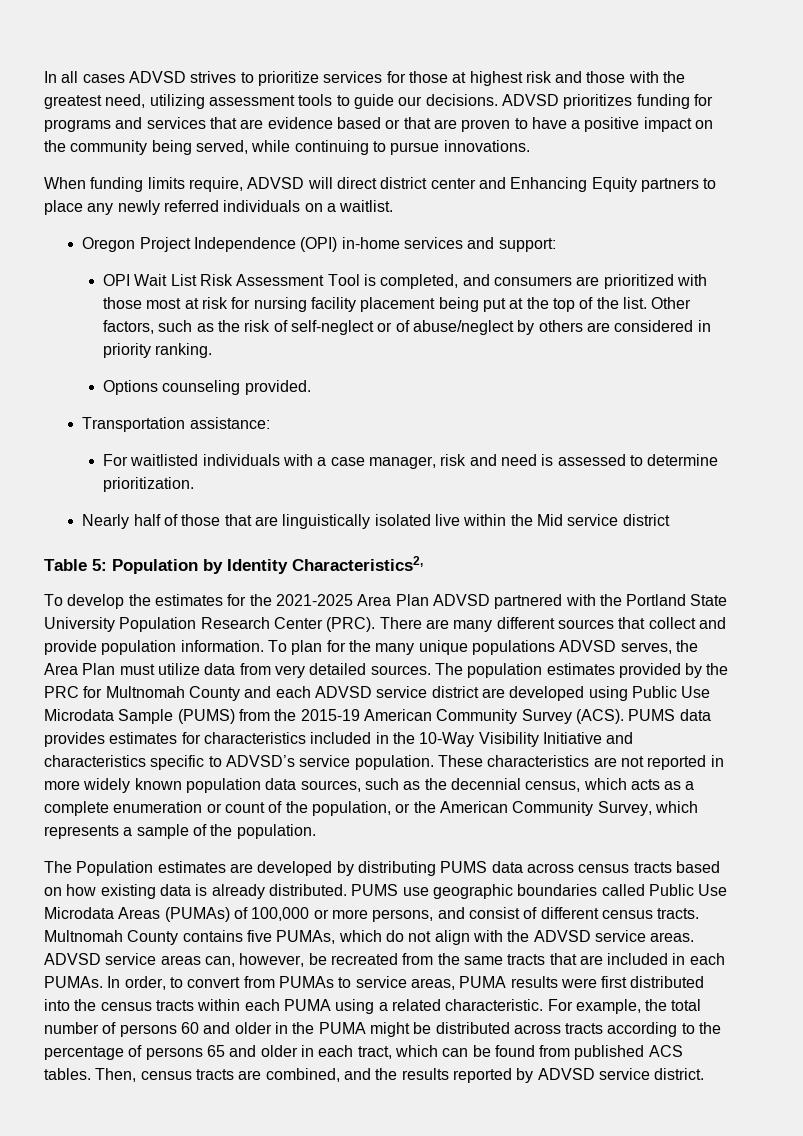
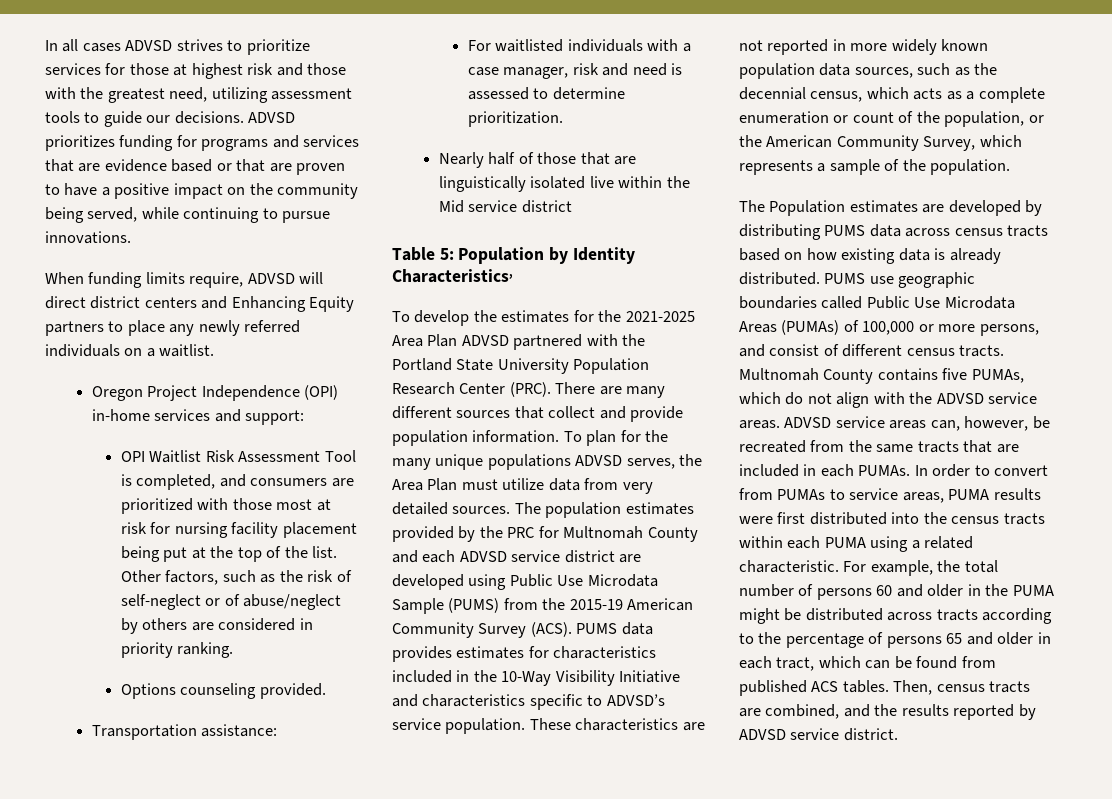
[430,178,476,189] center -> [144,297,197,308] centers
[134,274,197,286] Wait List -> [149,450,202,463] Waitlist
[292,556,423,571] Characteristics2, -> [392,269,513,283] Characteristics,
[124,976,166,990] order, -> [932,464,971,477] order

